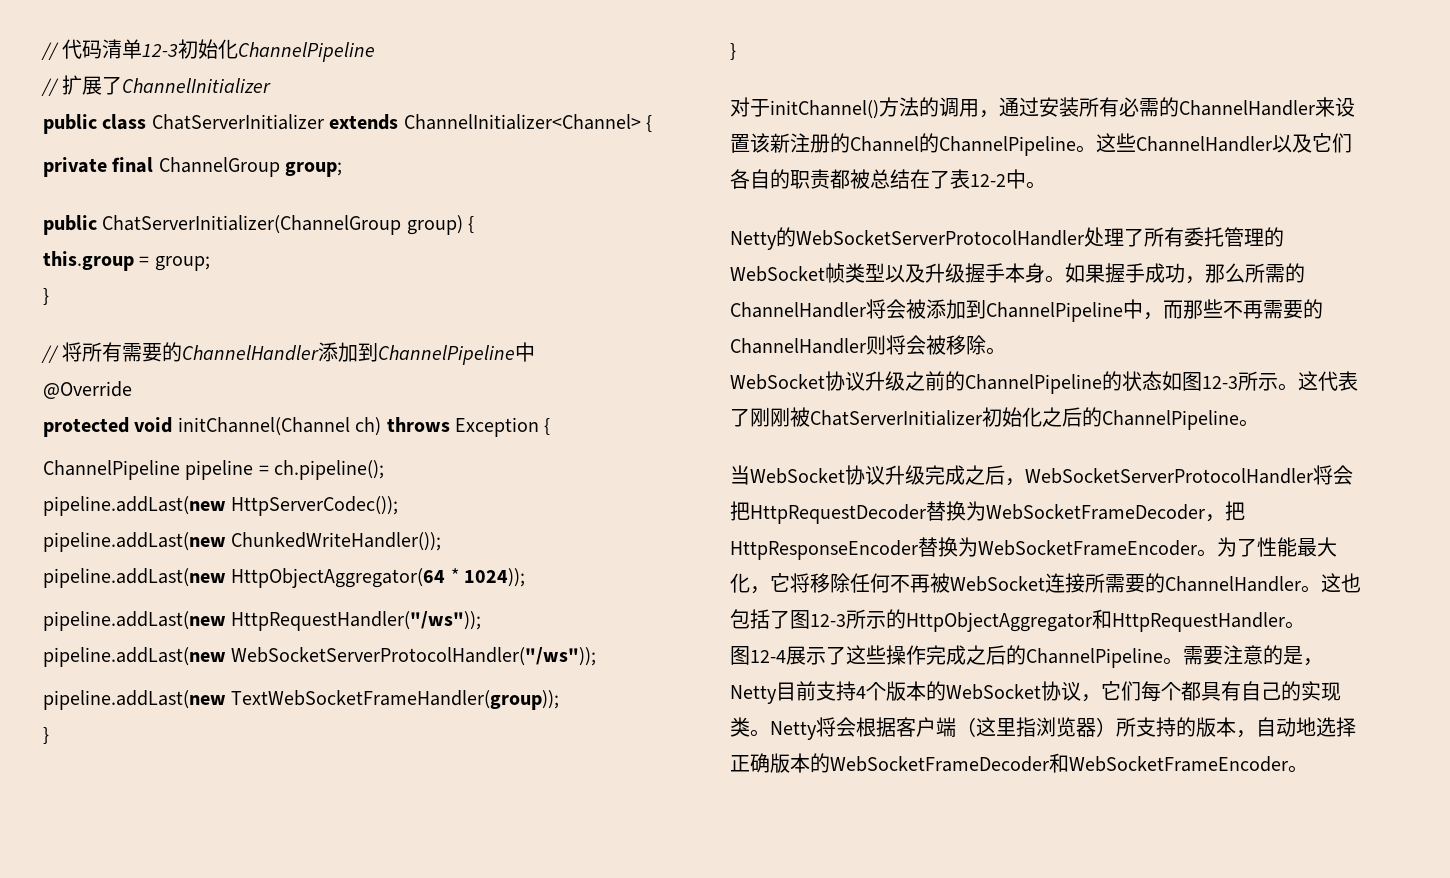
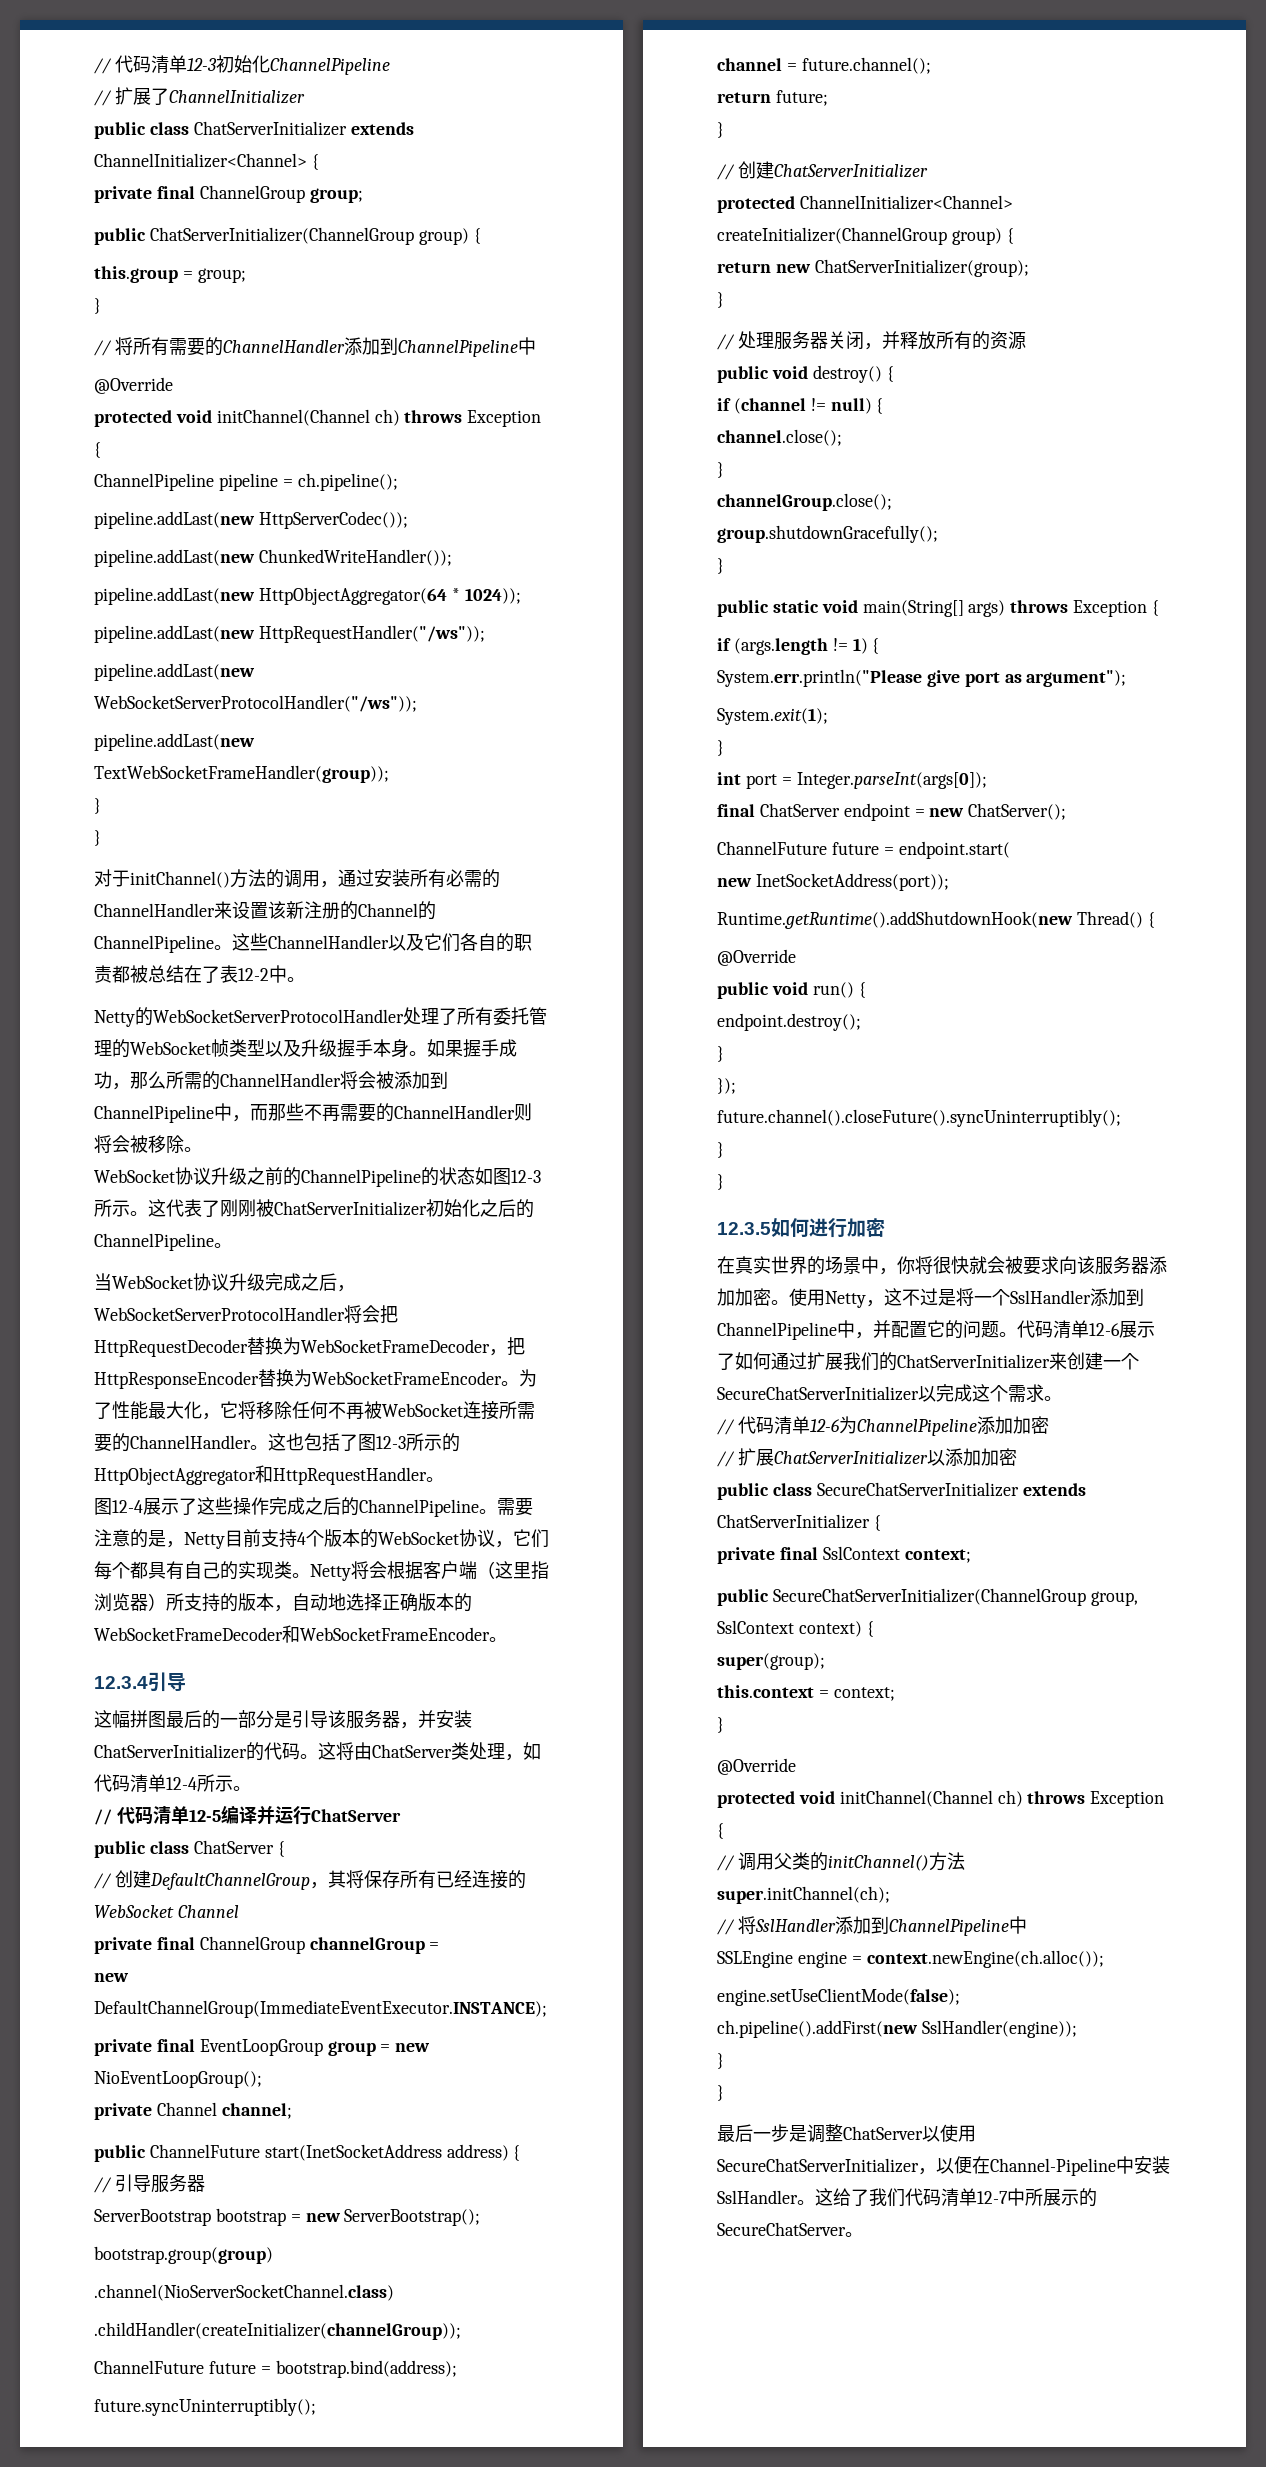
(1308, 769) none -> [94,1672,186,1692] [94,1710,472,1729] [94,1742,541,1761] [94,1774,251,1793] [94,1805,401,1825] [94,1840,285,1858] [94,1870,526,1890] [94,1905,239,1918] [94,1936,440,1954] [94,1973,129,1982] [94,2000,547,2018] [94,2039,431,2056] [94,2071,262,2088] [94,2102,292,2120] [94,2144,521,2162] [94,2174,205,2193] [94,2208,481,2226] [94,2246,273,2264] [94,2284,394,2301] [94,2322,461,2340] [94,2360,457,2378] [94,2398,316,2416] [717,57,931,74] [717,90,828,106] [717,122,724,138] [717,161,928,180] [717,195,1013,213] [717,227,1014,245] [717,259,1029,277] [717,292,724,308] [717,331,1026,350] [717,365,894,383] [717,398,884,414] [717,429,842,446] [717,462,724,478] [717,493,892,511] [717,525,938,543] [717,558,724,574] [717,600,1160,617] [717,638,880,655] [717,669,1127,687] [717,708,828,725] [717,740,724,756] [717,772,987,789] [717,803,1067,821] [717,841,1010,859] [717,873,949,891] [717,911,1155,929] [717,949,796,966] [717,982,866,999] [717,1013,861,1031] [717,1046,724,1062] [717,1078,736,1094] [717,1109,1121,1127] [717,1142,724,1158] [717,1174,724,1190] [717,1218,885,1238] [717,1256,1167,1275] [717,1288,1144,1308] [717,1320,1155,1340] [717,1352,1139,1371] [717,1384,1062,1402] [717,1416,1049,1436] [717,1448,1017,1467] [717,1482,1086,1500] [717,1514,881,1531] [717,1546,971,1564] [717,1588,1138,1606] [717,1620,874,1637] [717,1653,825,1670] [717,1685,895,1701] [717,1717,724,1733] [717,1758,796,1775] [717,1790,1165,1808] [717,1823,724,1839] [717,1852,965,1871] [717,1886,890,1904] [717,1916,1027,1936] [717,1950,1104,1968] [717,1988,960,2006] [717,2020,1077,2038] [717,2053,724,2069] [717,2085,724,2101] [717,2124,976,2143] [717,2156,1170,2176] [717,2188,1097,2207] [717,2222,863,2237] // 12.3.4引导 // 这幅拼图最后的一部分是引导该服务器，并安装ChatServerInitializer的代码。这将由ChatServer类处理，如代码清单12-4所示。 // // 代码清单12-5编译并运行ChatServer // public class ChatServer { // // 创建DefaultChannelGroup，其将保存所有已经连接的WebSocket Channel // private final ChannelGroup channelGroup = // new DefaultChannelGroup(ImmediateEventExecutor.INSTANCE); // private final EventLoopGroup group = new NioEventLoopGroup(); // private Channel channel; // public ChannelFuture start(InetSocketAddress address) { // // 引导服务器 // ServerBootstrap bootstrap = new ServerBootstrap(); // bootstrap.group(group) // .channel(NioServerSocketChannel.class) // .childHandler(createInitializer(channelGroup)); // ChannelFuture future = bootstrap.bind(address); // future.syncUninterruptibly(); // channel = future.channel(); // return future; // } // // 创建ChatServerInitializer // protected ChannelInitializer<Channel> createInitializer(ChannelGroup group) { // return new ChatServerInitializer(group); // } // // 处理服务器关闭，并释放所有的资源 // public void destroy() { // if (channel != null) { // channel.close(); // } // channelGroup.close(); // group.shutdownGracefully(); // } // public static void main(String[] args) throws Exception { // if (args.length != 1) { // System.err.println("Please give port as argument"); // System.exit(1); // } // int port = Integer.parseInt(args[0]); // final ChatServer endpoint = new ChatServer(); // ChannelFuture future = endpoint.start( // new InetSocketAddress(port)); // Runtime.getRuntime().addShutdownHook(new Thread() { // @Override // public void run() { // endpoint.destroy(); // } // }); // future.channel().closeFuture().syncUninterruptibly(); // } // } // 12.3.5如何进行加密 // 在真实世界的场景中，你将很快就会被要求向该服务器添加加密。使用Netty，这不过是将一个SslHandler添加到ChannelPipeline中，并配置它的问题。代码清单12-6展示了如何通过扩展我们的ChatServerInitializer来创建一个SecureChatServerInitializer以完成这个需求。 // // 代码清单12-6为ChannelPipeline添加加密 // // 扩展ChatServerInitializer以添加加密 // public class SecureChatServerInitializer extends ChatServerInitializer { // private final SslContext context; // public SecureChatServerInitializer(ChannelGroup group, SslContext context) { // super(group); // this.context = context; // } // @Override // protected void initChannel(Channel ch) throws Exception { // // 调用父类的initChannel()方法 // super.initChannel(ch); // // 将SslHandler添加到ChannelPipeline中 // SSLEngine engine = context.newEngine(ch.alloc()); // engine.setUseClientMode(false); // ch.pipeline().addFirst(new SslHandler(engine)); // } // } // 最后一步是调整ChatServer以使用SecureChatServerInitializer，以便在Channel-Pipeline中安装SslHandler。这给了我们代码清单12-7中所展示的SecureChatServer。

